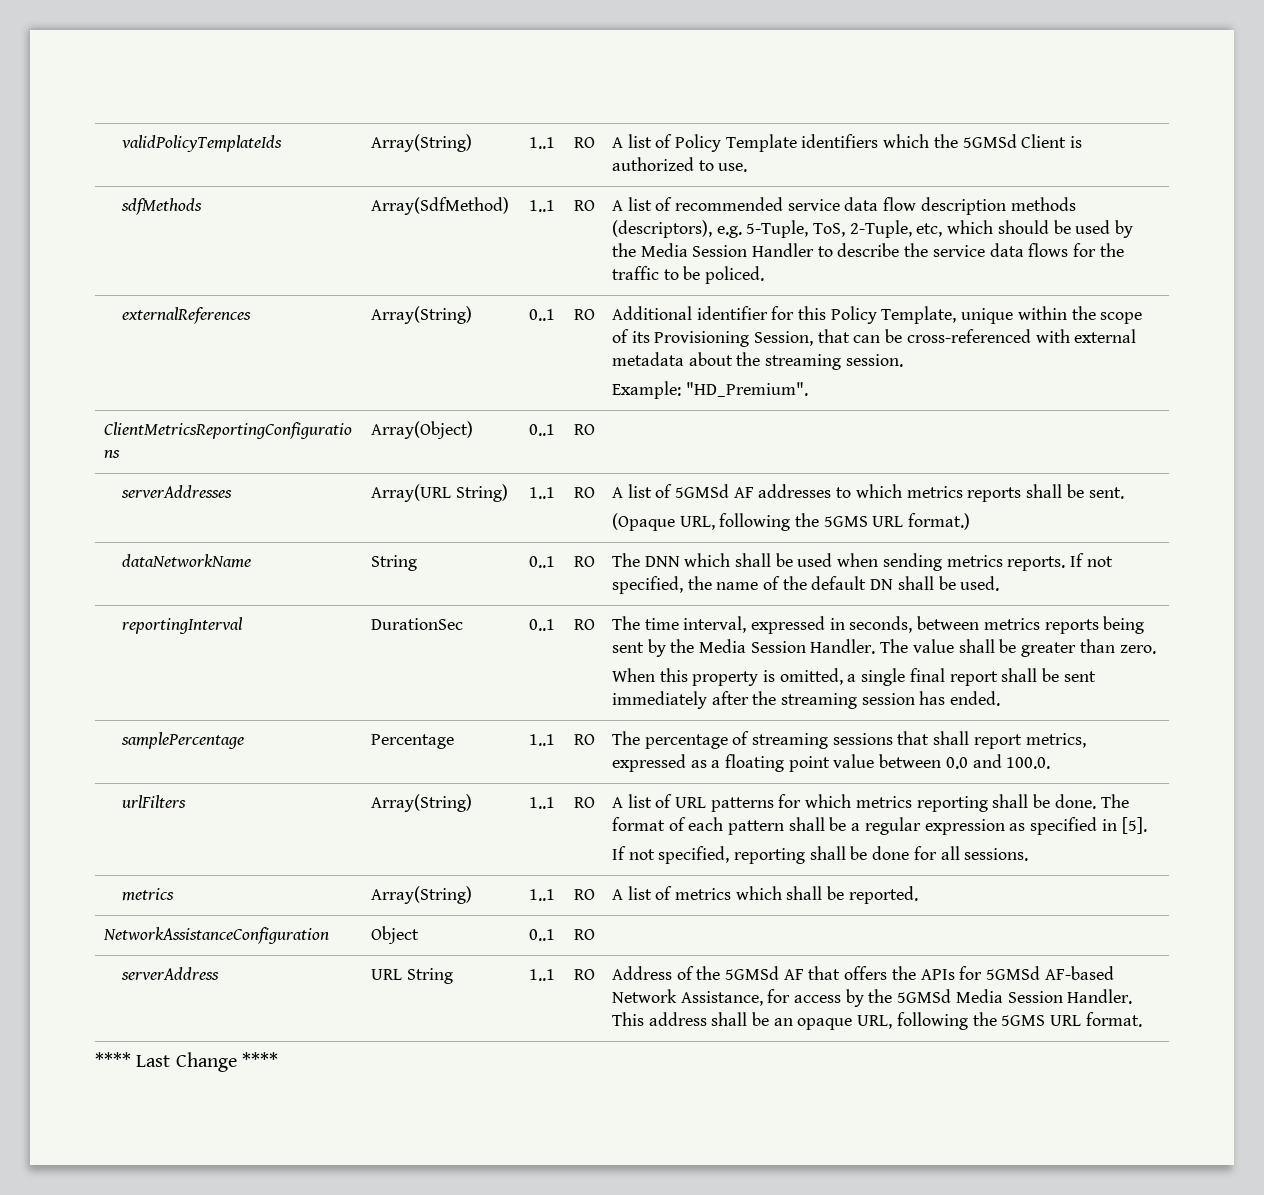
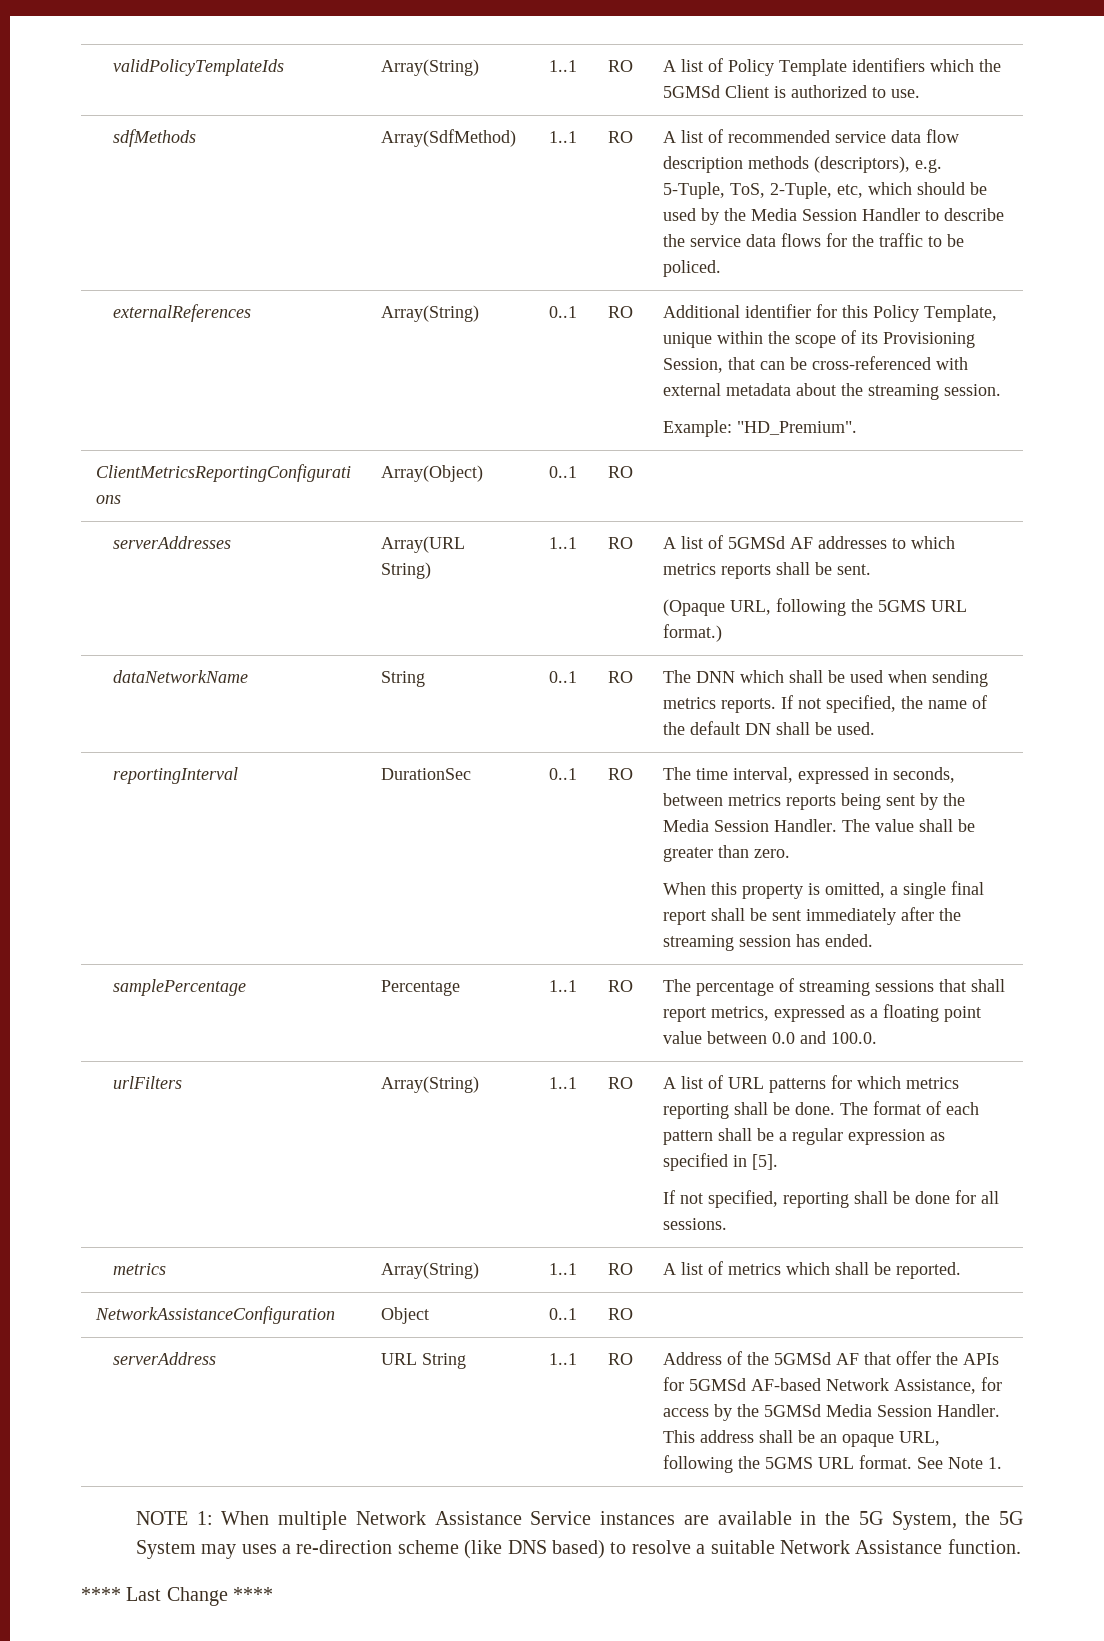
[844,966,888,980] offers -> [896,1351,932,1365] offer
(1142, 1019) none -> [917,1457,1003,1469] [135,1511,1024,1530] [135,1539,1021,1559] See Note 1. // NOTE 1: When multiple Network Assistance Service instances are available in the 5G System, the 5G System may uses a re-direction scheme (like DNS based) to resolve a suitable Network Assistance function.

